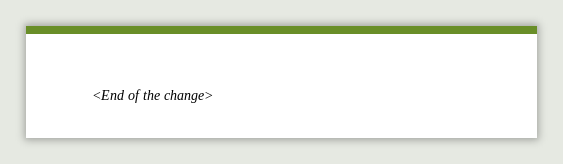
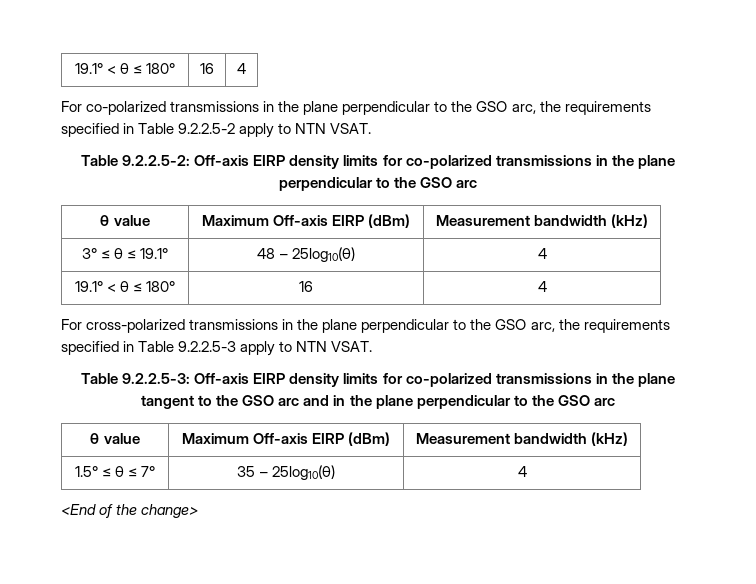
(92, 95) none -> [74,63,176,74] [200,63,214,74] [237,63,246,74] [61,101,651,115] [61,123,372,138] [81,155,675,169] [278,177,478,191] [100,215,150,226] [201,214,411,228] [435,214,649,228] [81,248,169,259] [257,247,355,262] [537,248,547,259] [74,281,176,292] [299,281,313,292] [537,281,547,292] [61,319,670,333] [61,341,373,356] [81,373,675,387] [141,395,615,409] [90,433,140,444] [181,432,391,446] [415,432,629,446] [74,466,156,477] [237,465,335,480] [517,466,527,477] 19.1° < θ ≤ 180° | 16 | 4 // For co-polarized transmissions in the plane perpendicular to the GSO arc, the requirements specified in Table 9.2.2.5-2 apply to NTN VSAT. // Table 9.2.2.5-2: Off-axis EIRP density limits for co-polarized transmissions in the plane perpendicular to the GSO arc // θ value | Maximum Off-axis EIRP (dBm) | Measurement bandwidth (kHz) // 3° ≤ θ ≤ 19.1° | 48 – 25log10(θ) | 4 // 19.1° < θ ≤ 180° | 16 | 4 // For cross-polarized transmissions in the plane perpendicular to the GSO arc, the requirements specified in Table 9.2.2.5-3 apply to NTN VSAT. // Table 9.2.2.5-3: Off-axis EIRP density limits for co-polarized transmissions in the plane tangent to the GSO arc and in the plane perpendicular to the GSO arc // θ value | Maximum Off-axis EIRP (dBm) | Measurement bandwidth (kHz) // 1.5° ≤ θ ≤ 7° | 35 – 25log10(θ) | 4 //

